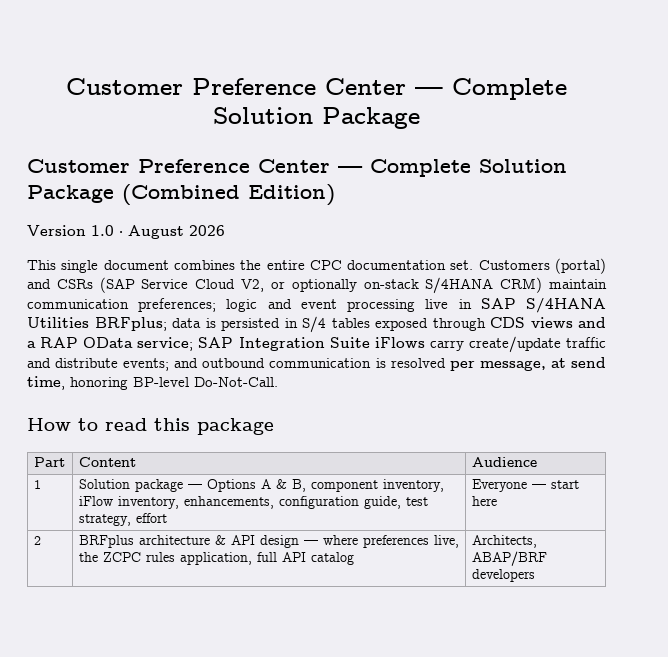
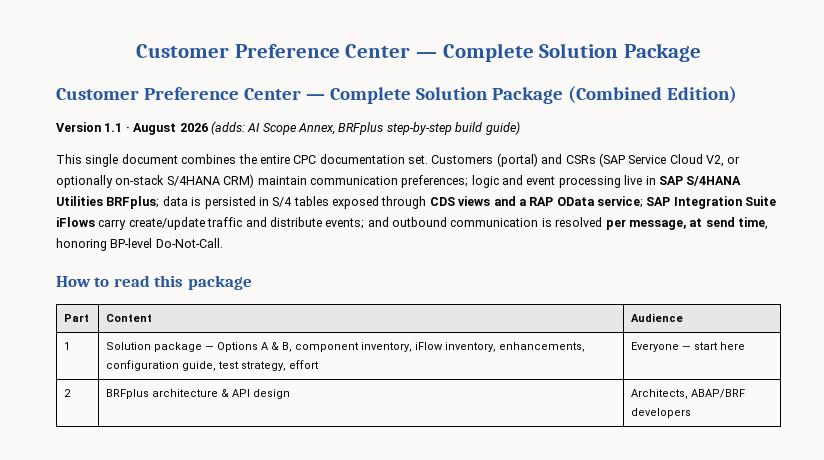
[91,225,114,236] 1.0 -> [104,123,123,132] 1.1
(225, 230) none -> [210,121,520,135] (adds: AI Scope Annex, BRFplus step-by-step build guide)
[303,535,459,548] [78,552,354,565] — where preferences live, the ZCPC rules application, full API catalog -> (291, 394) none

